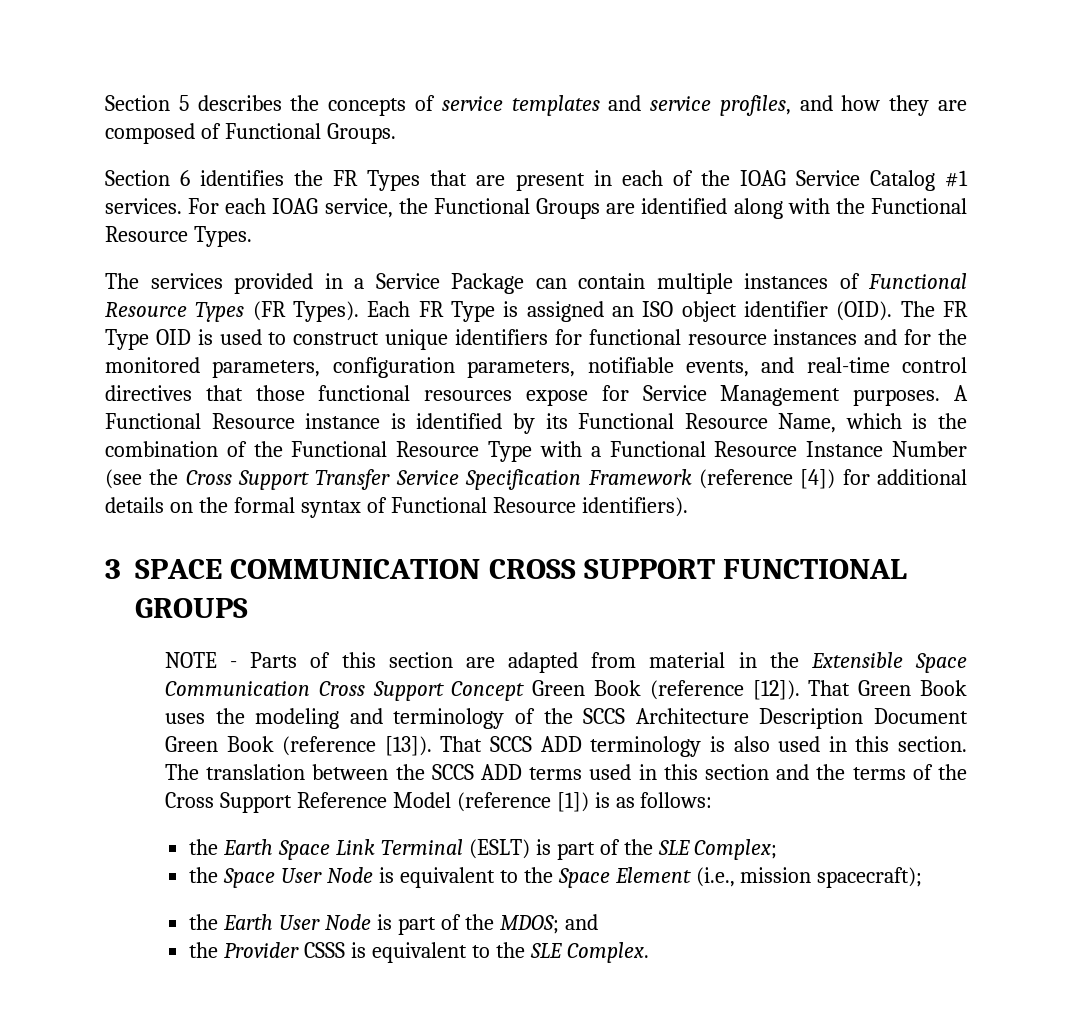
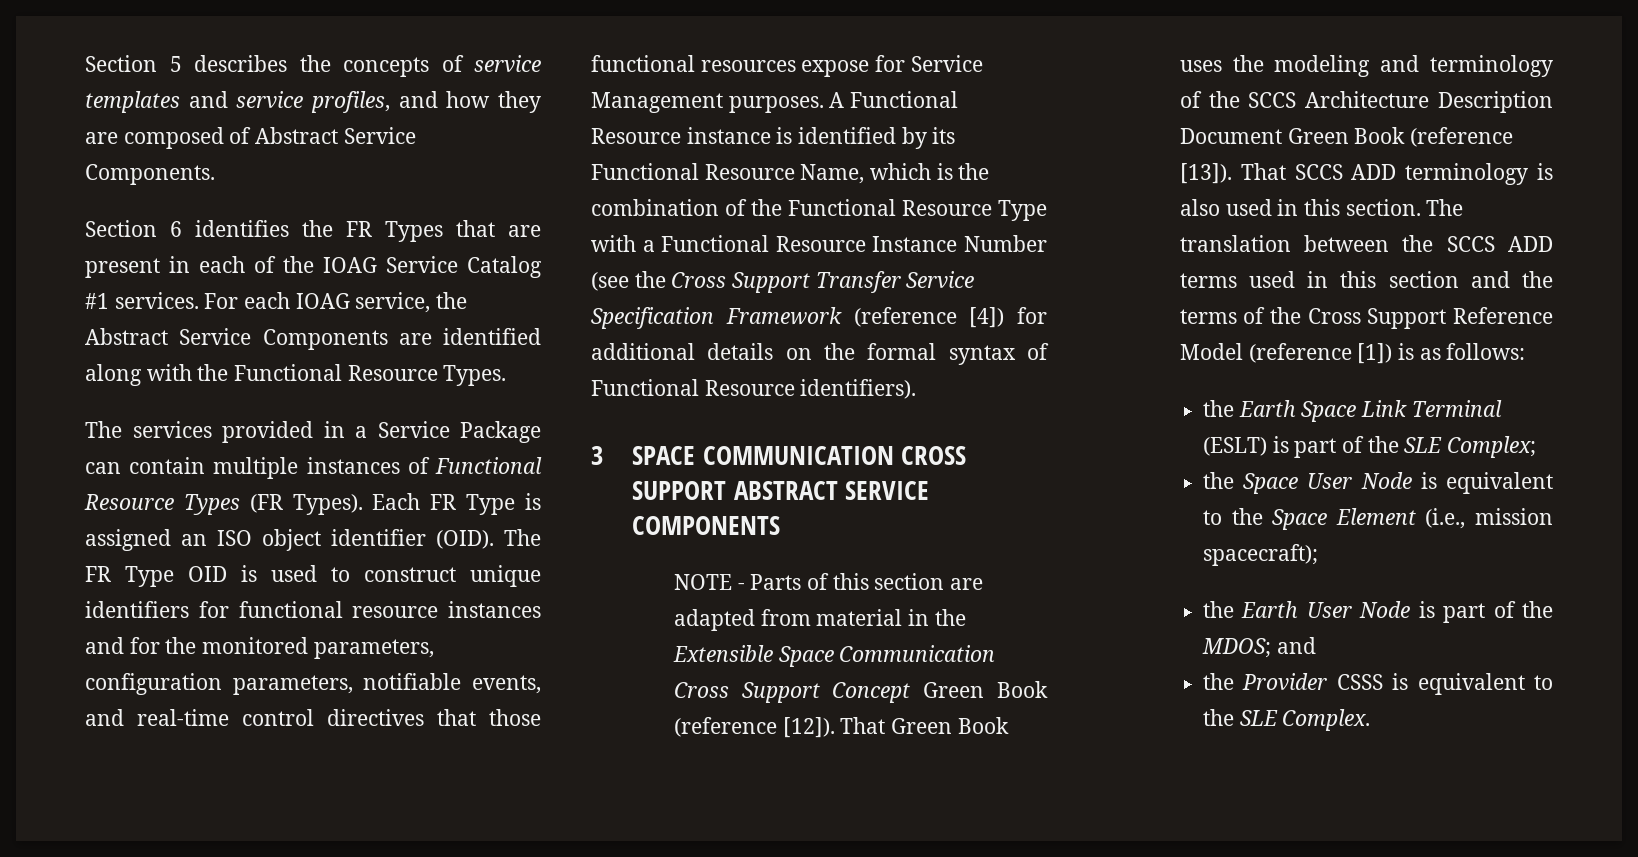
[224,123,396,144] Functional Groups. -> [255,127,416,144] [85,164,215,185] Abstract Service Components.
[433,198,601,219] Functional Groups -> [85,328,388,350] Abstract Service Components
[723,559,908,579] [134,598,248,618] FUNCTIONAL GROUPS -> [733,481,929,500] [632,516,781,535] ABSTRACT SERVICE COMPONENTS

